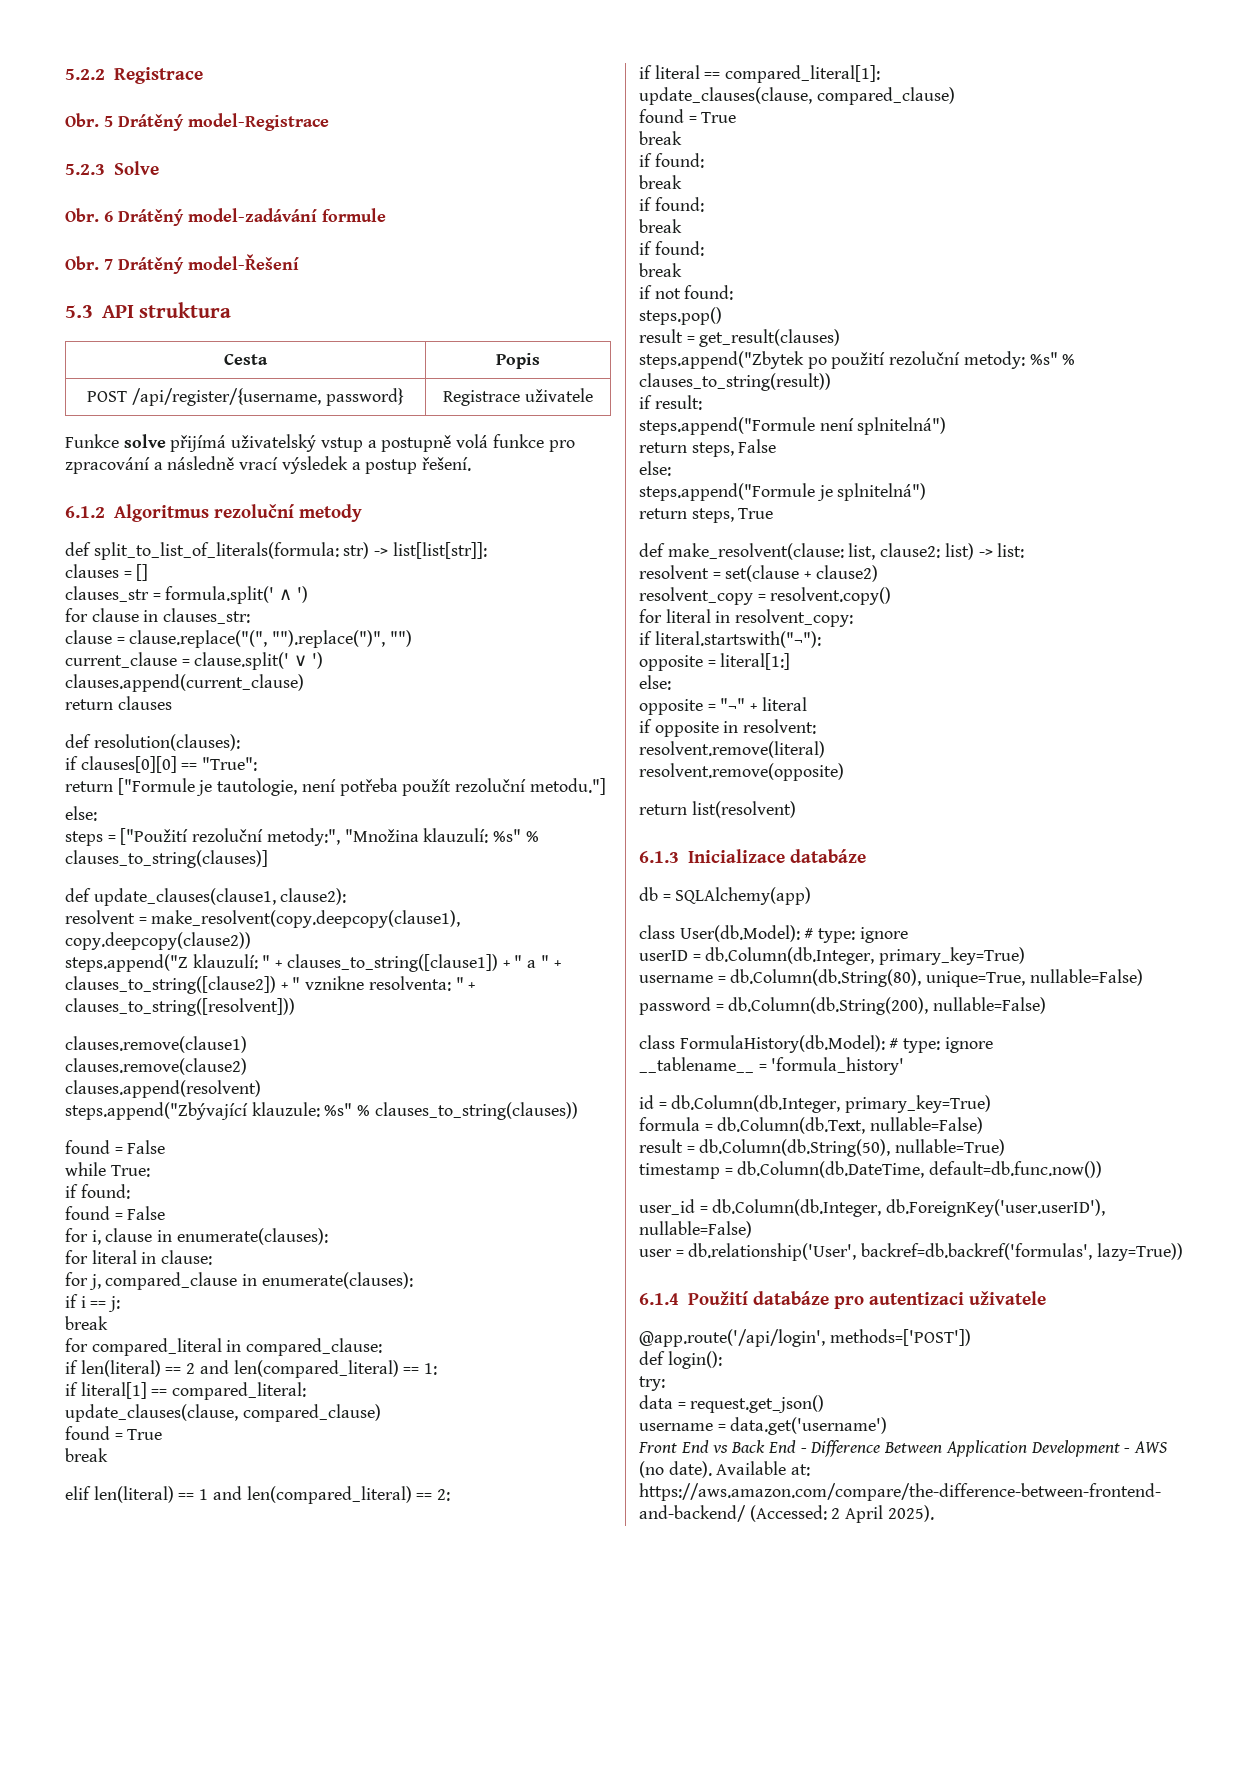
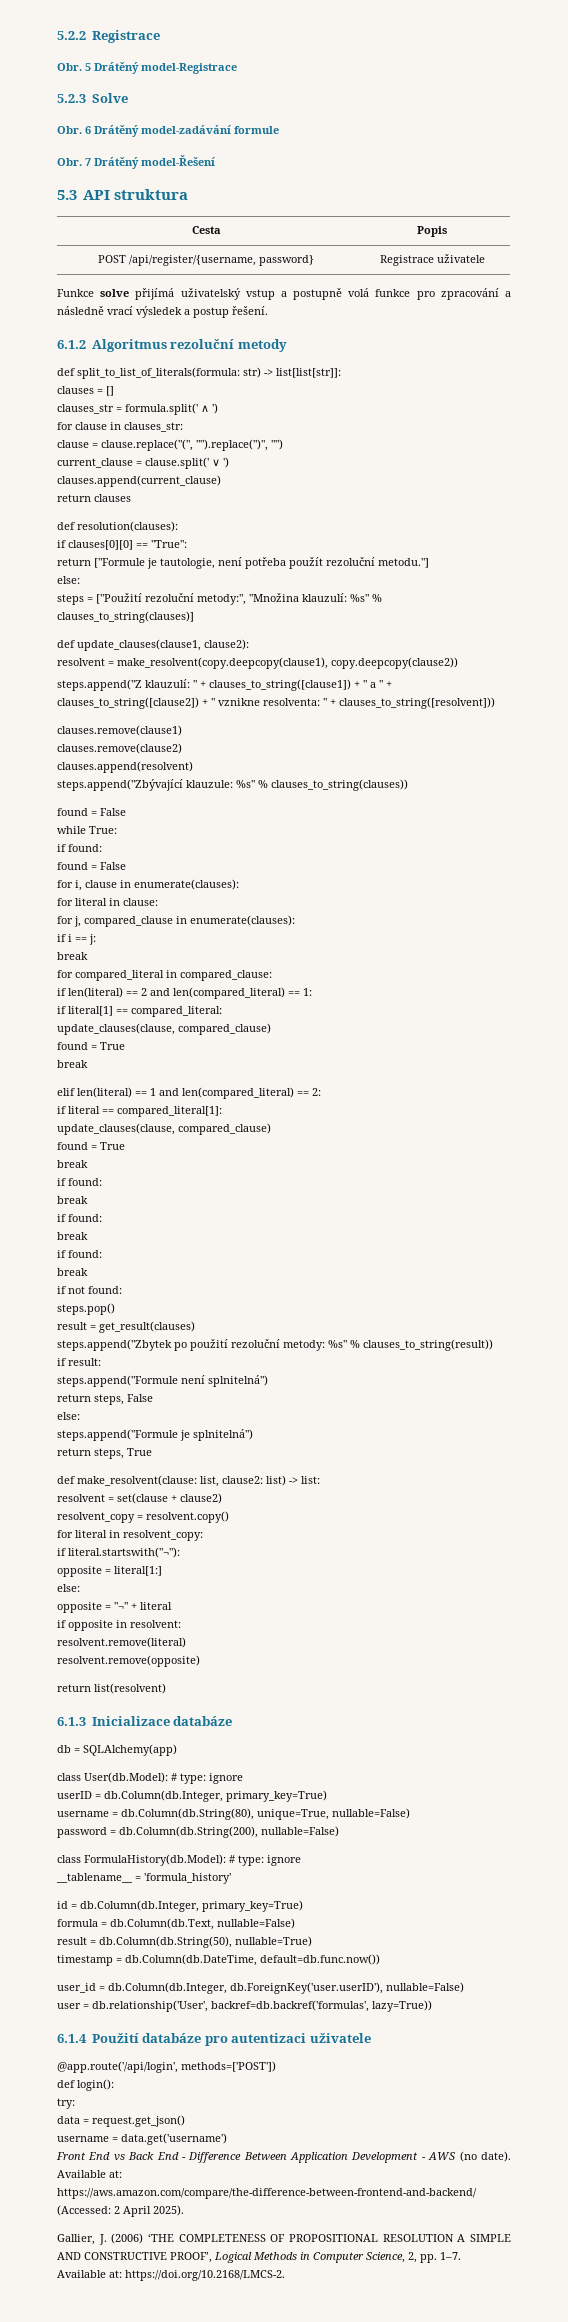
(934, 1513) none -> [57,2233,512,2245] [57,2252,461,2263] [57,2270,285,2281] // Gallier, J. (2006) ‘THE COMPLETENESS OF PROPOSITIONAL RESOLUTION A SIMPLE AND CONSTRUCTIVE PROOF’, Logical Methods in Computer Science, 2, pp. 1–7. Available at: https://doi.org/10.2168/LMCS-2.

